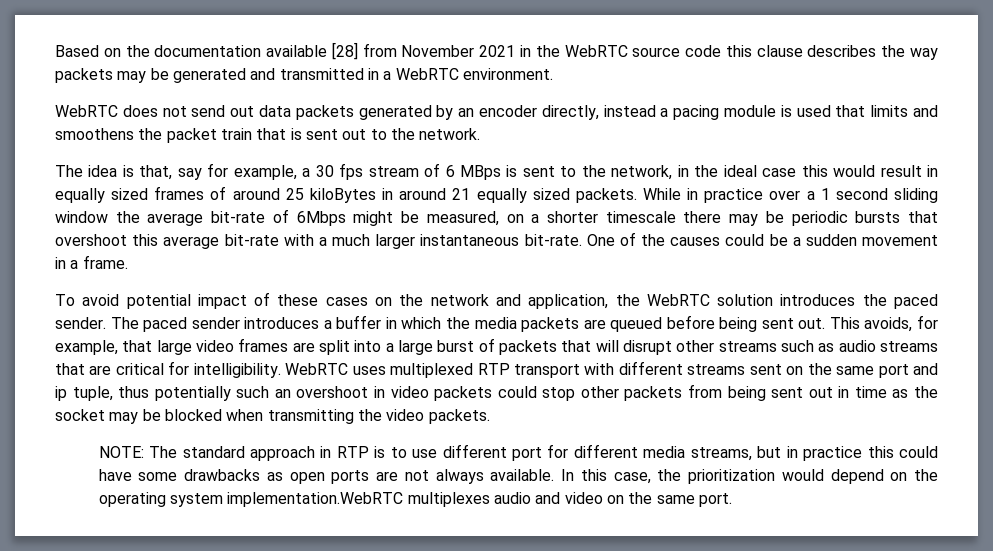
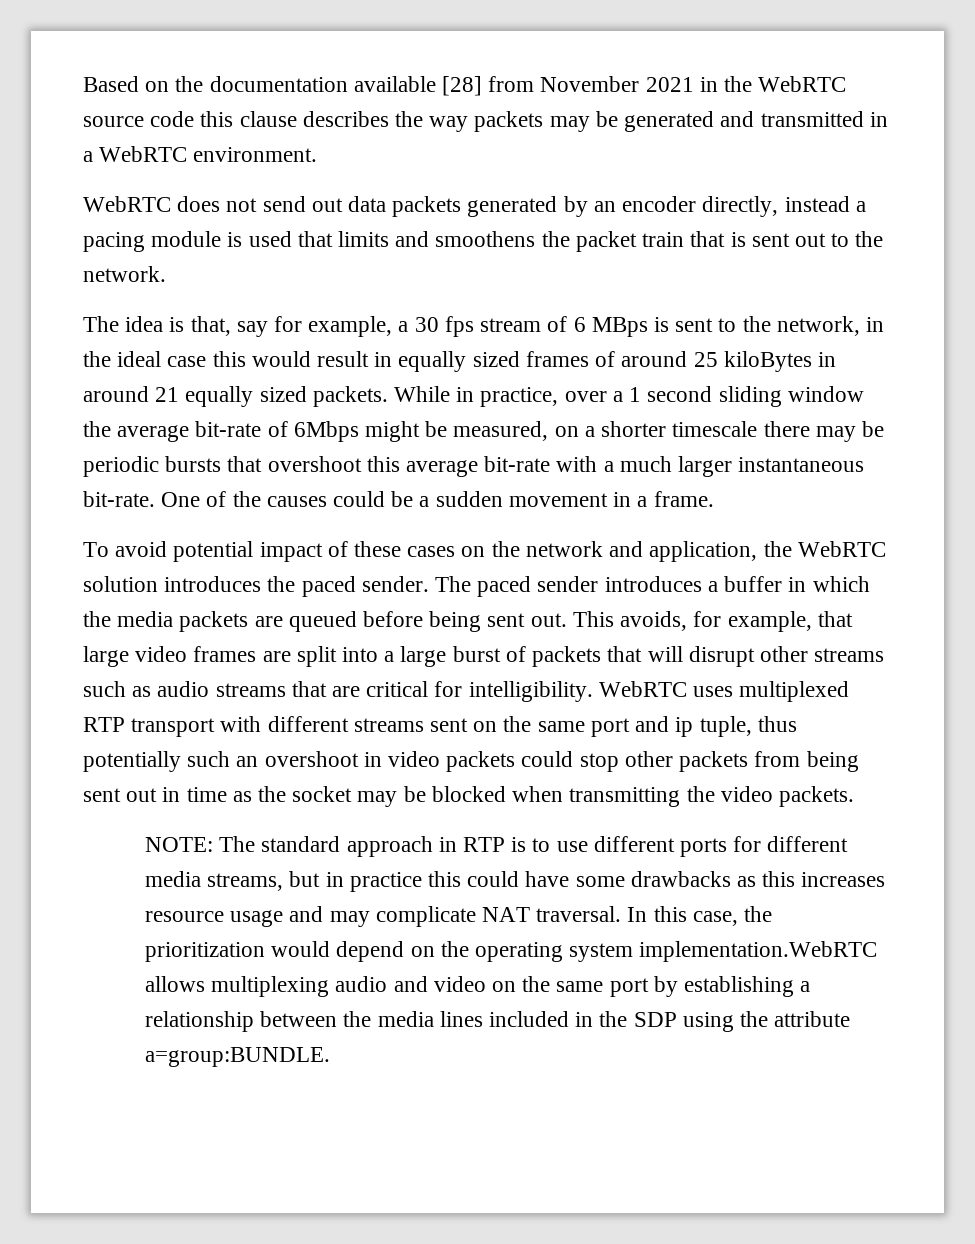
[704,188,764,203] practice -> [480,387,559,407] practice,
[512,447,543,461] port -> [679,838,727,857] ports
[289,469,555,484] open ports are not always available. -> [762,871,886,887] [144,906,622,927] this increases resource usage and may complicate NAT traversal.
[407,492,490,507] multiplexes -> [144,976,330,997] allows multiplexing
[698,493,732,507] port. -> [609,976,811,997] [144,1011,851,1032] [144,1047,330,1067] port by establishing a relationship between the media lines included in the SDP using the attribute a=group:BUNDLE.

